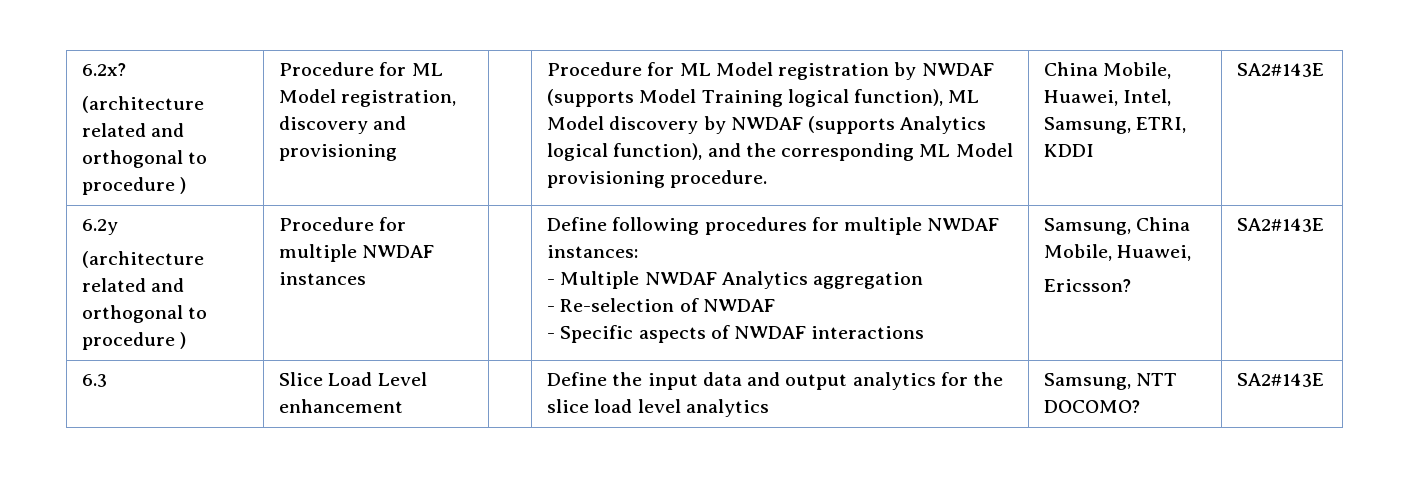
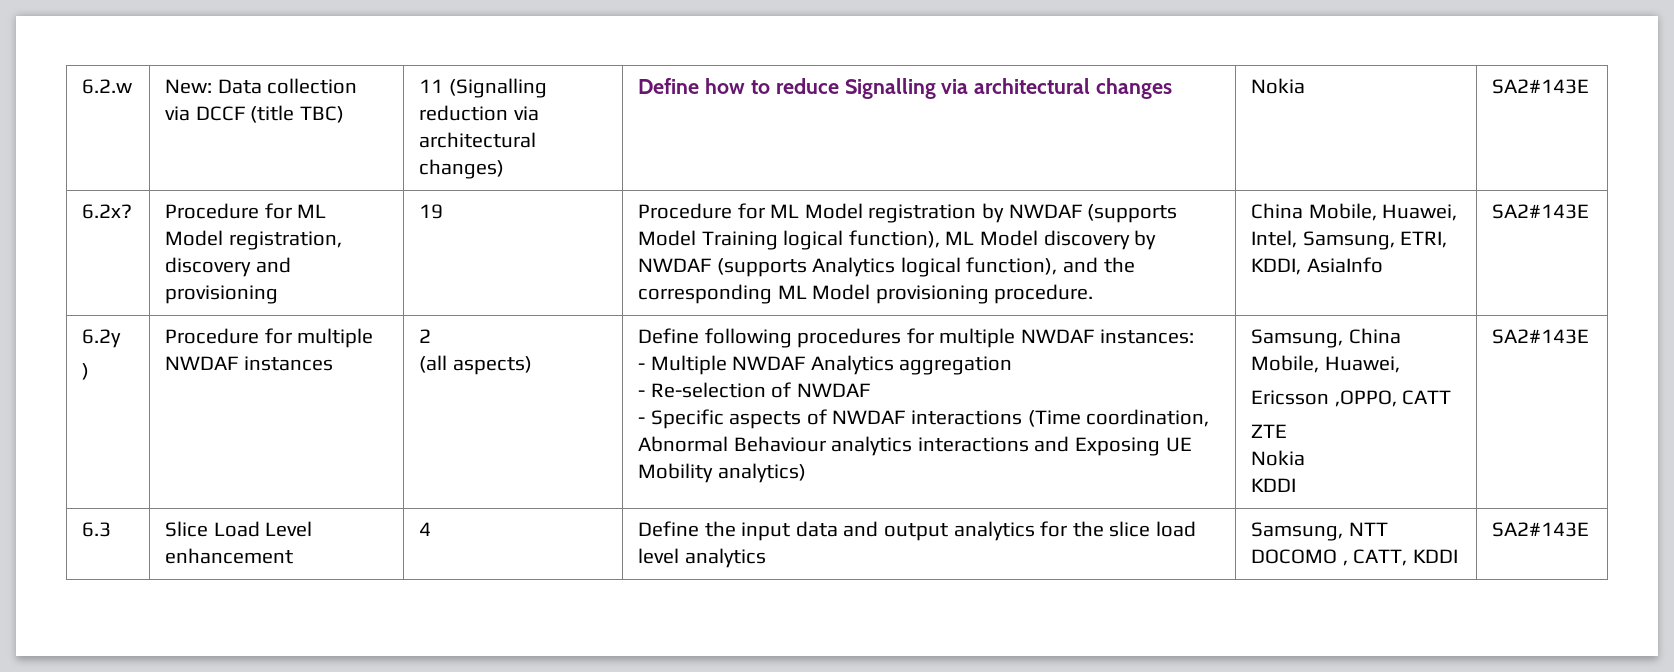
[82,63,127,76] [82,96,205,113] [82,123,185,137] [82,150,208,168] [82,177,187,195] 6.2x? // (architecture related and orthogonal to procedure ) -> [82,79,133,94] [165,78,358,94] [165,105,344,123] [419,78,547,98] [419,105,539,121] [419,132,537,148] [419,159,505,179] [638,78,1172,99] [1251,78,1306,94] [1492,79,1590,94] [82,204,133,219] 6.2.w | New: Data collection via DCCF (title TBC) | 11 (Signalling reduction via architectural changes) | Define how to reduce Signalling via architectural changes | Nokia | SA2#143E // 6.2x?
(398, 152) none -> [419,204,444,219] 19
[1044,144,1095,157] KDDI -> [1251,257,1383,275] KDDI, AsiaInfo
[82,251,205,268] [82,278,185,292] [82,305,208,323] [82,332,176,350] (architecture related and orthogonal to procedure -> (122, 338) none
(367, 278) none -> [419,329,432,343] [419,355,532,375] 2 // (all aspects)
[1044,217,1191,235] [1044,244,1192,261] [1044,279,1132,292] | Samsung, China Mobile, Huawei, // Ericsson? -> [1027,409,1210,427] [638,436,1192,456] [638,463,806,483] [1251,328,1401,348] [1251,355,1400,373] [1251,390,1452,407] [1251,424,1288,438] [1251,450,1306,466] [1251,478,1297,492] (Time coordination, Abnormal Behaviour analytics interactions and Exposing UE Mobility analytics) | Samsung, China Mobile, Huawei, // Ericsson ,OPPO, CATT // ZTE // Nokia // KDDI
(404, 406) none -> [419,522,432,536] 4
[1044,400,1141,413] DOCOMO? -> [1251,549,1458,566] DOCOMO , CATT, KDDI

